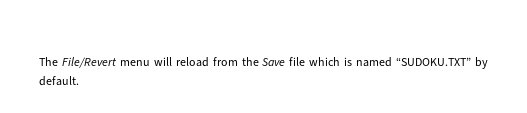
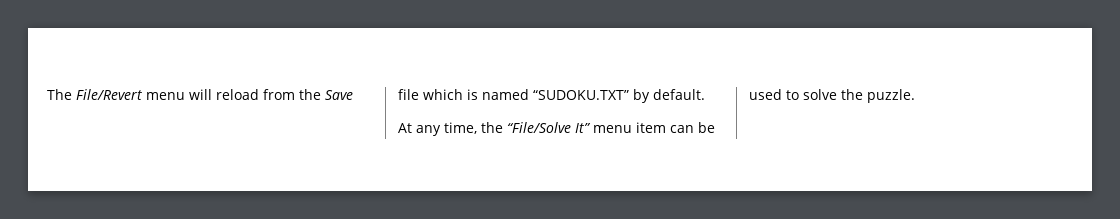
(79, 81) none -> [398,122,715,136] [749,89,915,103] // At any time, the “File/Solve It” menu item can be used to solve the puzzle.

